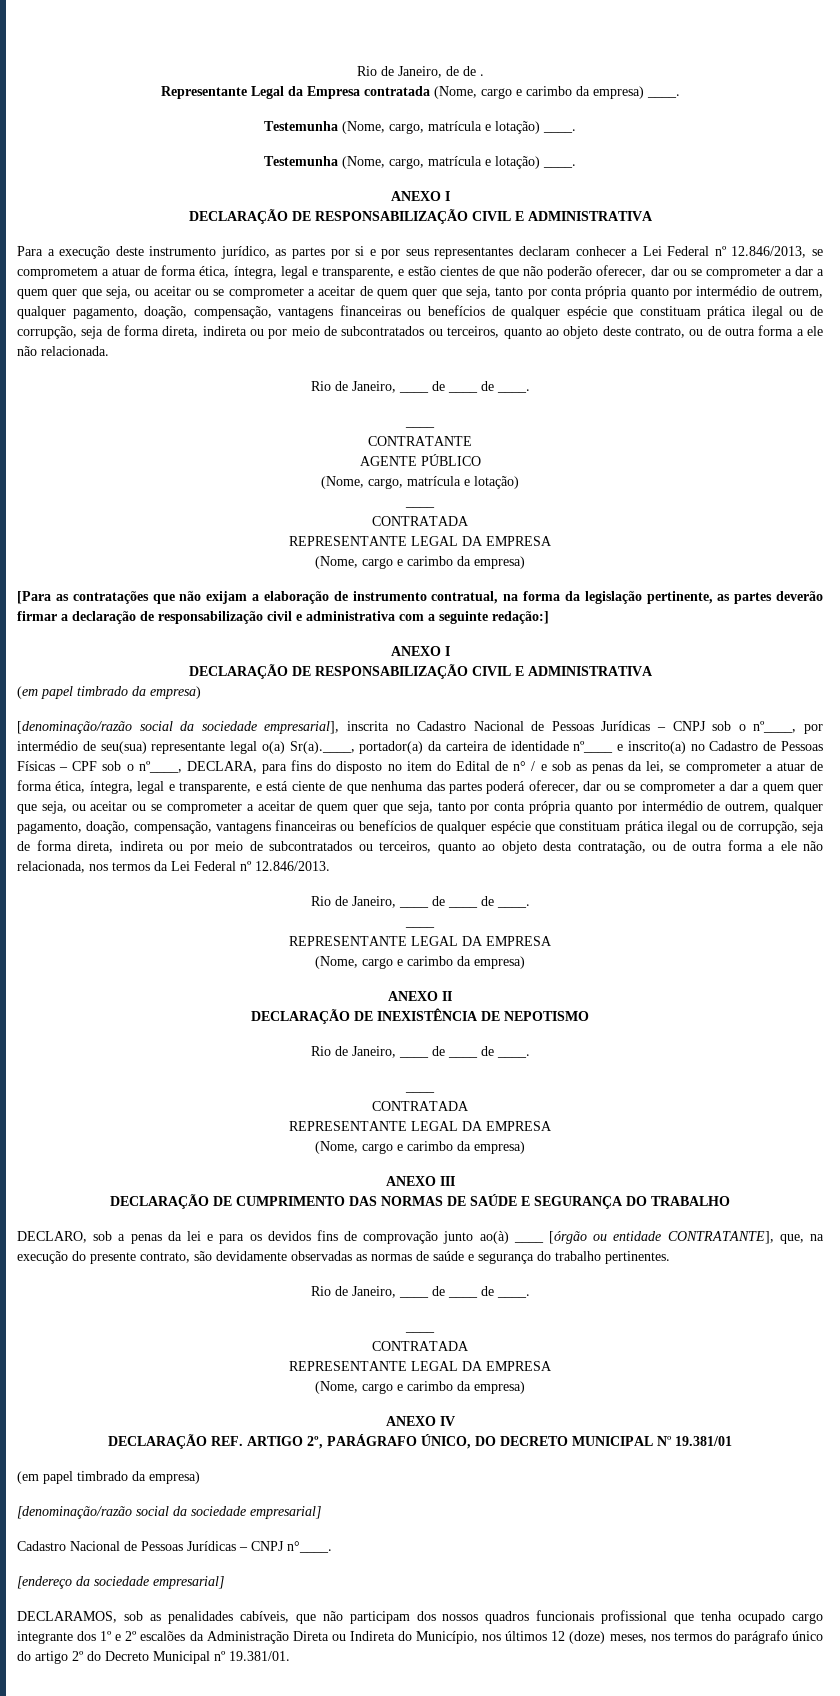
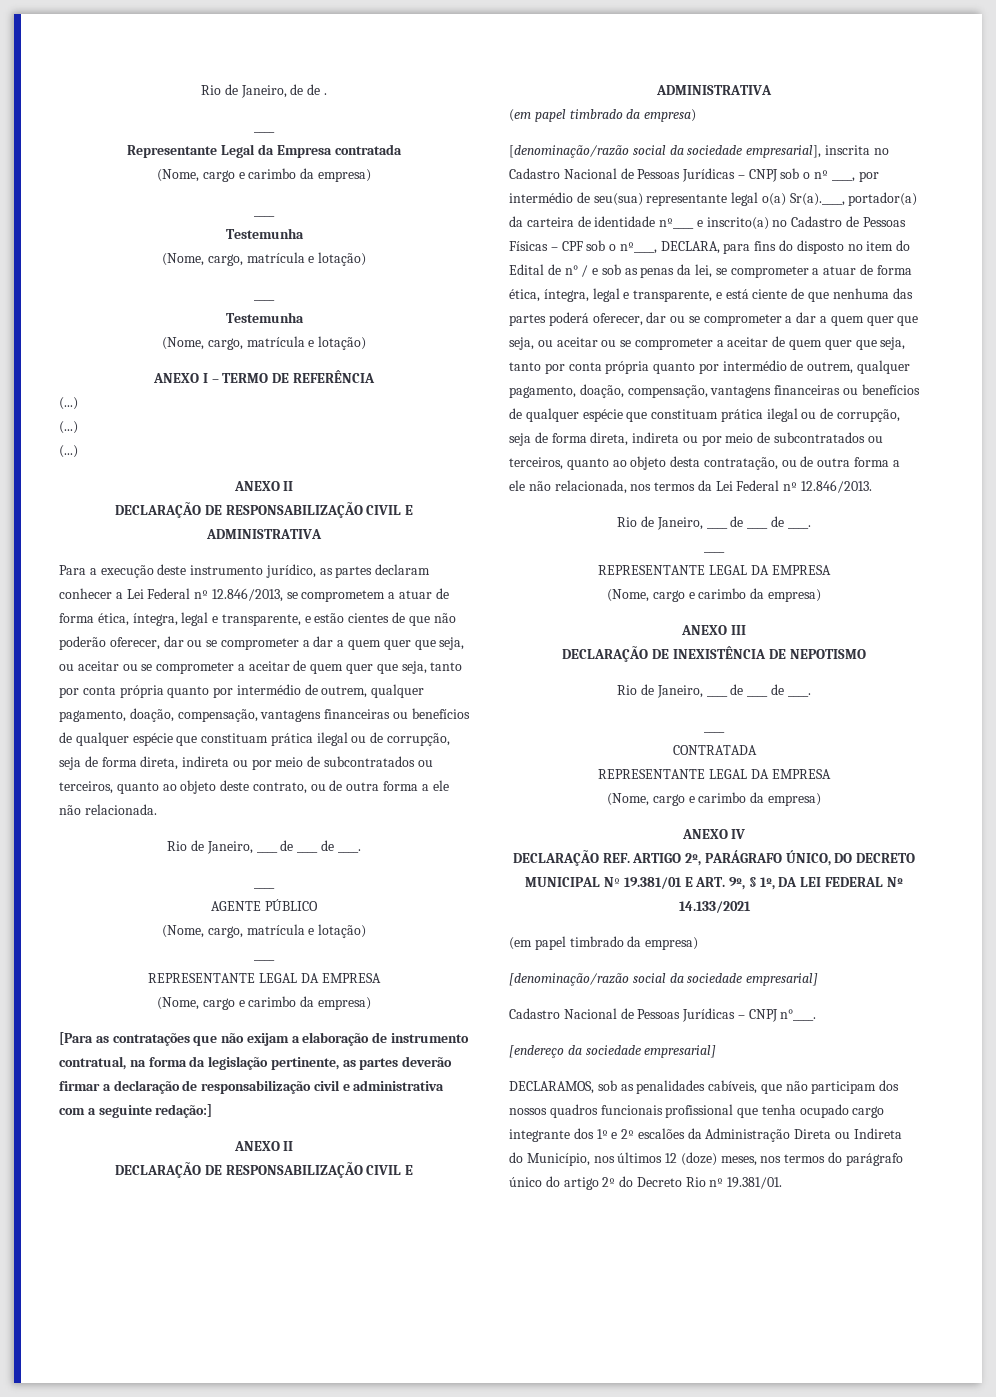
(484, 75) none -> [254,131,275,133] // ____
[433,86,680,99] [264,121,576,134] [264,156,576,169] [390,191,450,201] (Nome, cargo e carimbo da empresa) ____. // Testemunha (Nome, cargo, matrícula e lotação) ____. // Testemunha (Nome, cargo, matrícula e lotação) ____. // ANEXO I -> [157,168,371,182] [254,215,275,217] [225,228,304,239] [161,252,367,266] [254,299,275,301] [225,312,304,323] [161,336,367,350] [153,370,375,383] [59,397,78,410] [59,421,78,434] [59,445,78,458] [233,481,294,491] // (Nome, cargo e carimbo da empresa) // ____ // Testemunha // (Nome, cargo, matrícula e lotação) // ____ // Testemunha // (Nome, cargo, matrícula e lotação) // ANEXO I – TERMO DE REFERÊNCIA // (...) // (...) // (...) // ANEXO II
[330,246,514,259] por si e por seus representantes -> (373, 572) none
[368,436,472,446] // CONTRATANTE -> (275, 888) none
[372,516,469,526] // CONTRATADA -> (275, 960) none
[444,646,450,656] I -> [283,1141,294,1151] II
[753,721,797,733] nº____, -> [814,170,855,182] nº ____,
[442,991,452,1001] II -> [730,625,746,635] III
[385,1176,455,1186] [110,1194,730,1209] [17,1230,824,1244] [17,1251,670,1264] [310,1286,429,1298] [431,1286,445,1296] [447,1296,478,1298] [480,1286,530,1298] [405,1331,435,1333] [372,1341,469,1351] [289,1361,552,1371] [315,1381,525,1394] // ANEXO III // DECLARAÇÃO DE CUMPRIMENTO DAS NORMAS DE SAÚDE E SEGURANÇA DO TRABALHO // DECLARO, sob a penas da lei e para os devidos fins de comprovação junto ao(à) ____ [órgão ou entidade CONTRATANTE], que, na execução do presente contrato, são devidamente observadas as normas de saúde e segurança do trabalho pertinentes. // Rio de Janeiro, ____ de ____ de ____. // ____ // CONTRATADA // REPRESENTANTE LEGAL DA EMPRESA // (Nome, cargo e carimbo da empresa) -> (821, 799) none
(732, 1441) none -> [684,877,903,890] [678,901,751,913] E ART. 9º, § 1º, DA LEI FEDERAL Nº 14.133/2021
[153,1651,210,1664] Municipal -> [685,1177,706,1187] Rio

